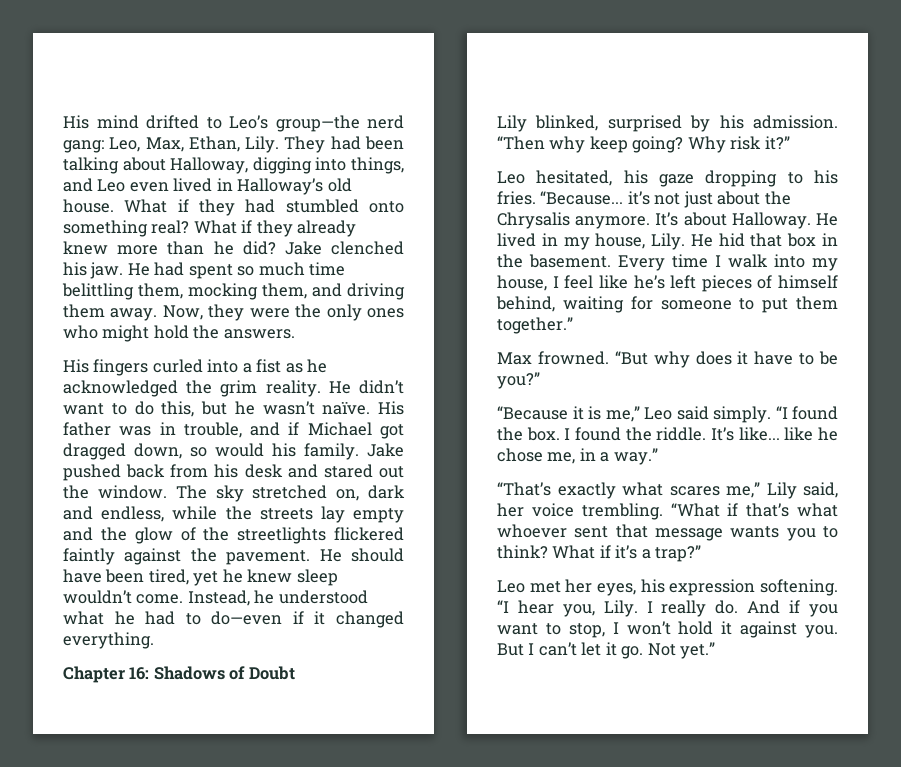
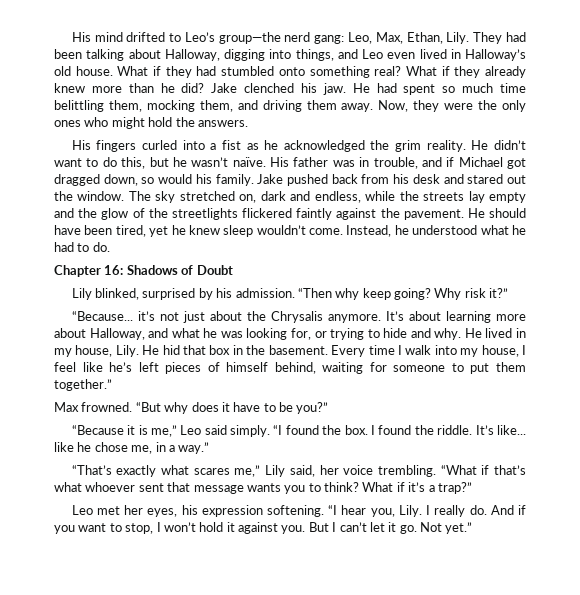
[211,611,404,628] [63,632,154,649] do—even if it changed everything. -> [92,242,110,252] do.
[497,170,838,187] [497,191,536,205] Leo hesitated, his gaze dropping to his fries. -> (509, 293) none
[731,212,811,229] Halloway. -> [445,311,526,323] [54,328,462,340] learning more about Halloway, and what he was looking for, or trying to hide and why.

